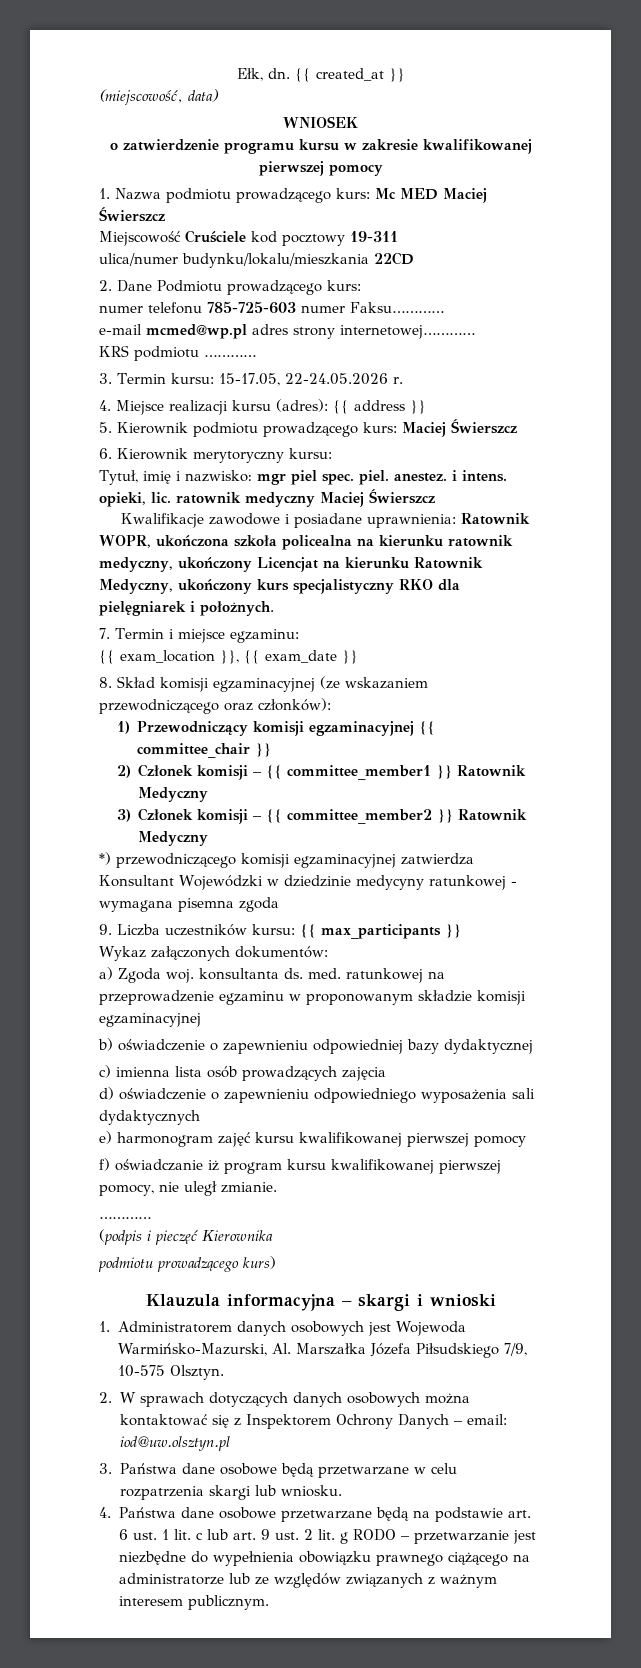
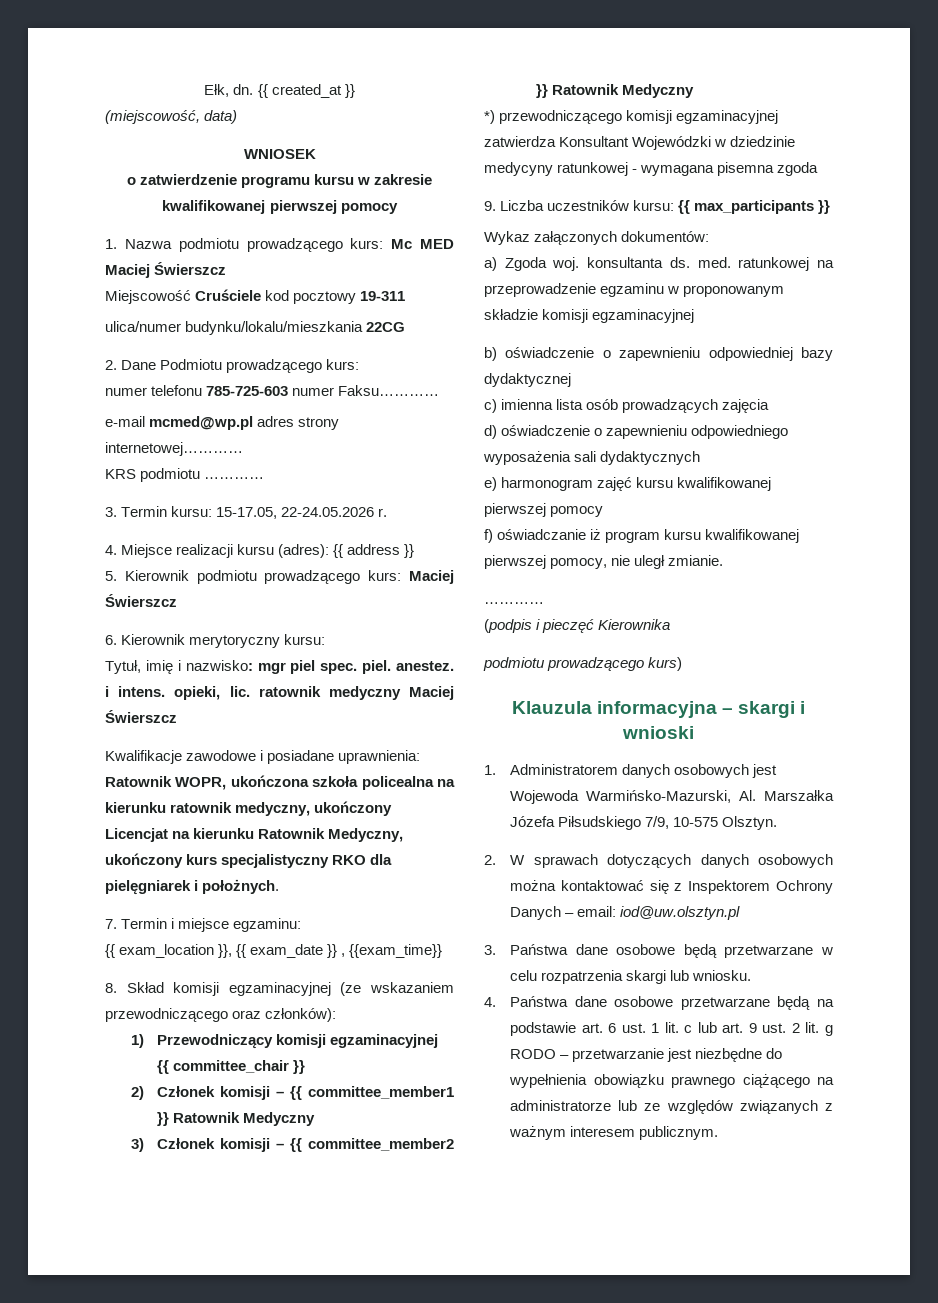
[374,252,414,265] 22CD -> [366,322,406,332] 22CG
(358, 657) none -> [341,944,443,958] , {{exam_time}}

